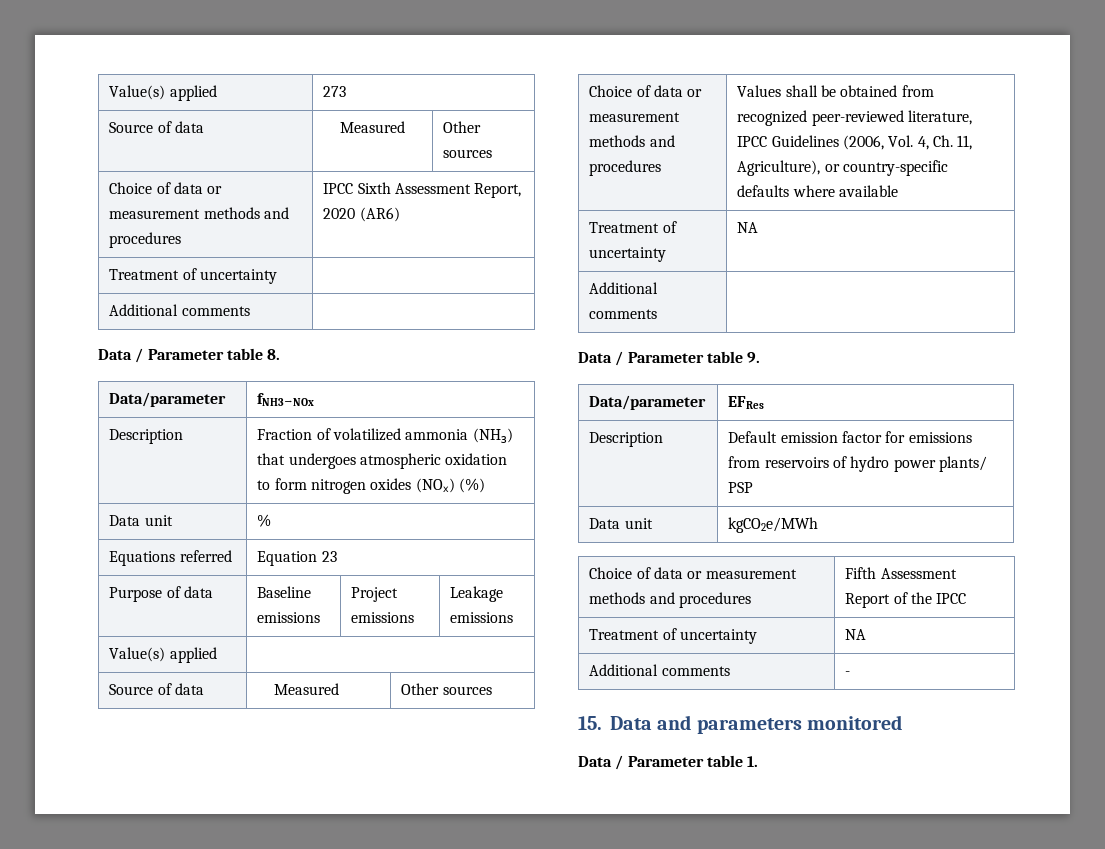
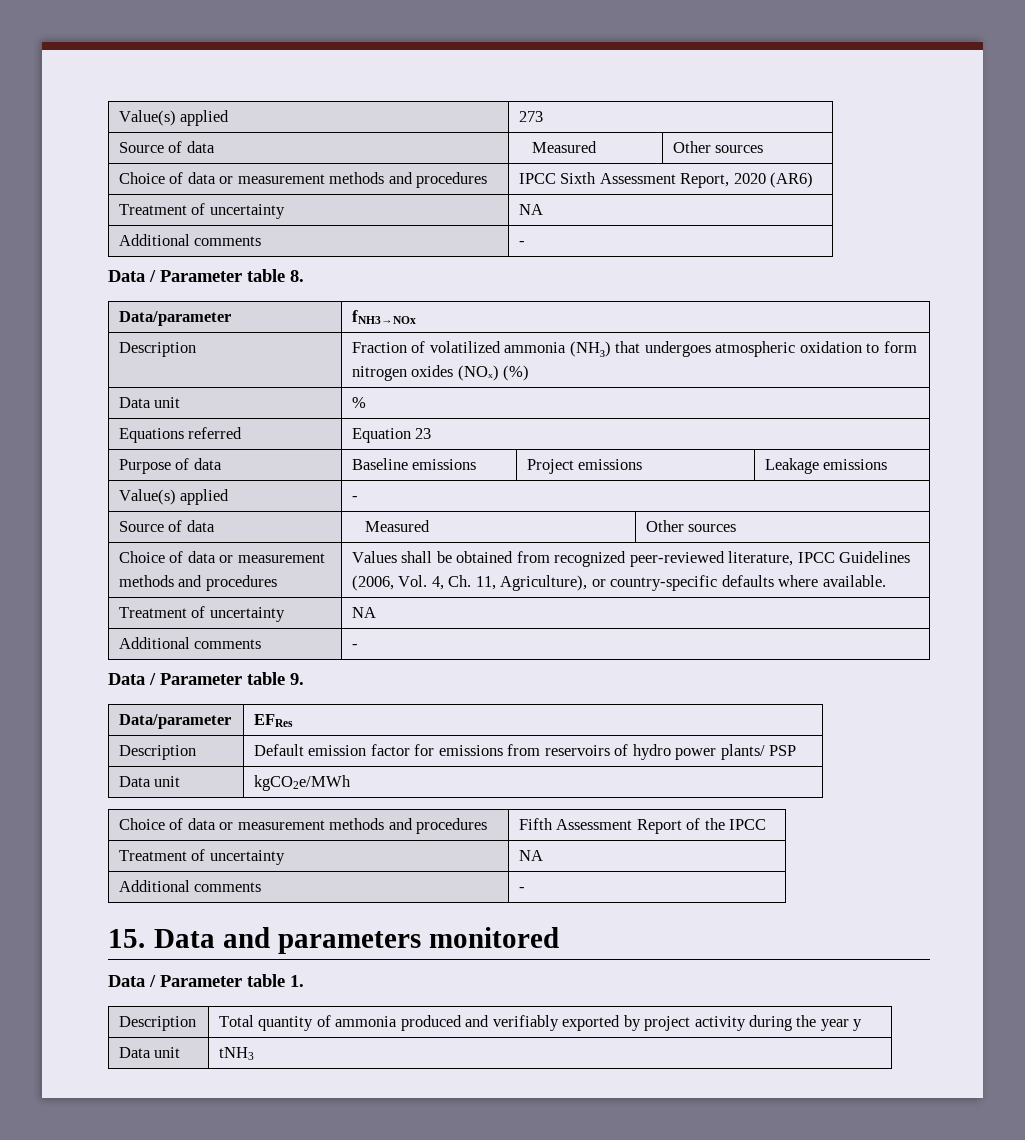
[109,304,250,316] // Additional comments | -> [519,204,544,215] [119,234,262,246] [519,241,526,246] NA // Additional comments | -
(217, 655) none -> [352,496,359,501] -
[838,185,898,197] [589,221,677,233] [589,247,667,262] [737,222,759,233] [589,282,659,294] [589,309,658,319] available // Treatment of uncertainty | NA // Additional comments | -> [822,575,886,587] [119,606,285,622] [352,607,377,618] [119,637,262,649] [352,644,359,649] available. // Treatment of uncertainty | NA // Additional comments | -
(759, 761) none -> [119,1016,197,1031] [219,1015,863,1031] [119,1047,181,1058] [219,1047,255,1060] // Description | Total quantity of ammonia produced and verifiably exported by project activity during the year y // Data unit | tNH3

